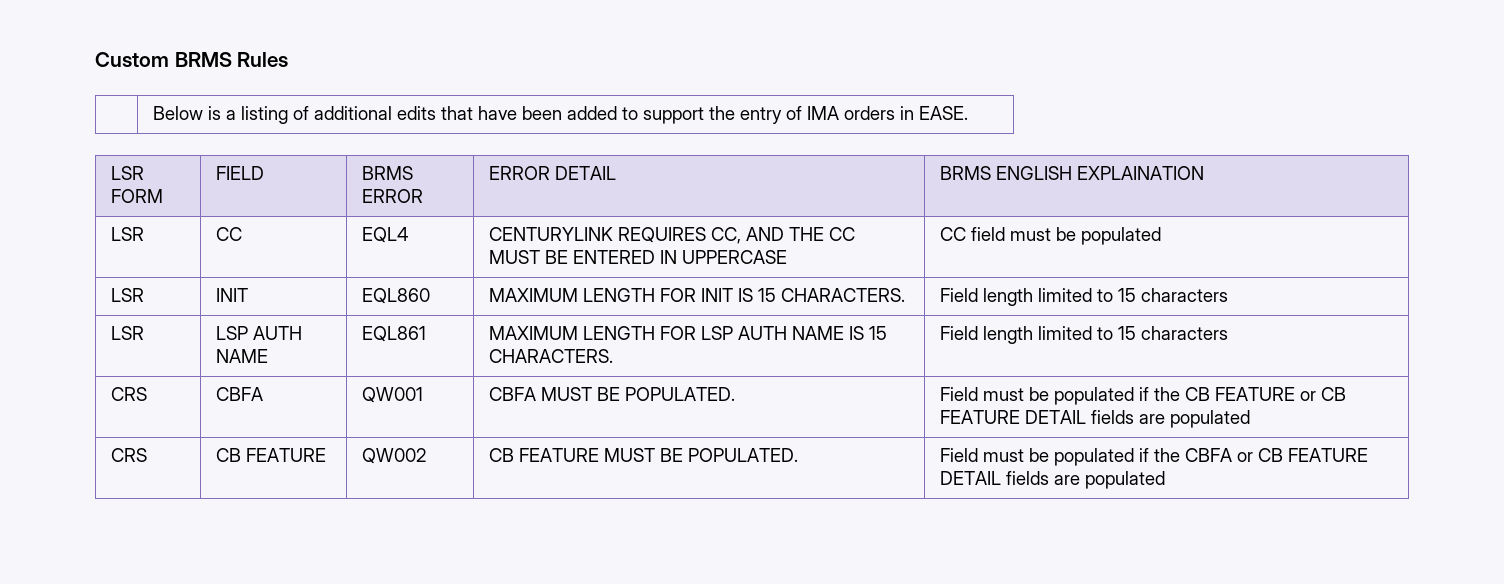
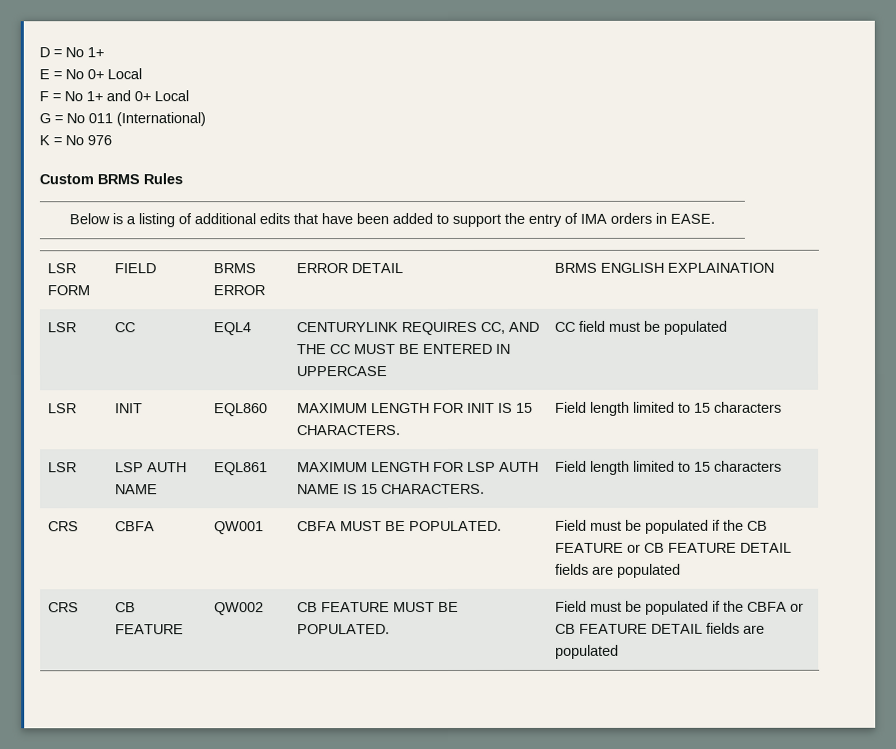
(95, 59) none -> [39,47,104,58] [39,68,142,80] [39,90,189,102] [39,112,206,127] [39,135,112,146] D = No 1+ // E = No 0+ Local // F = No 1+ and 0+ Local // G = No 011 (International) // K = No 976 //

